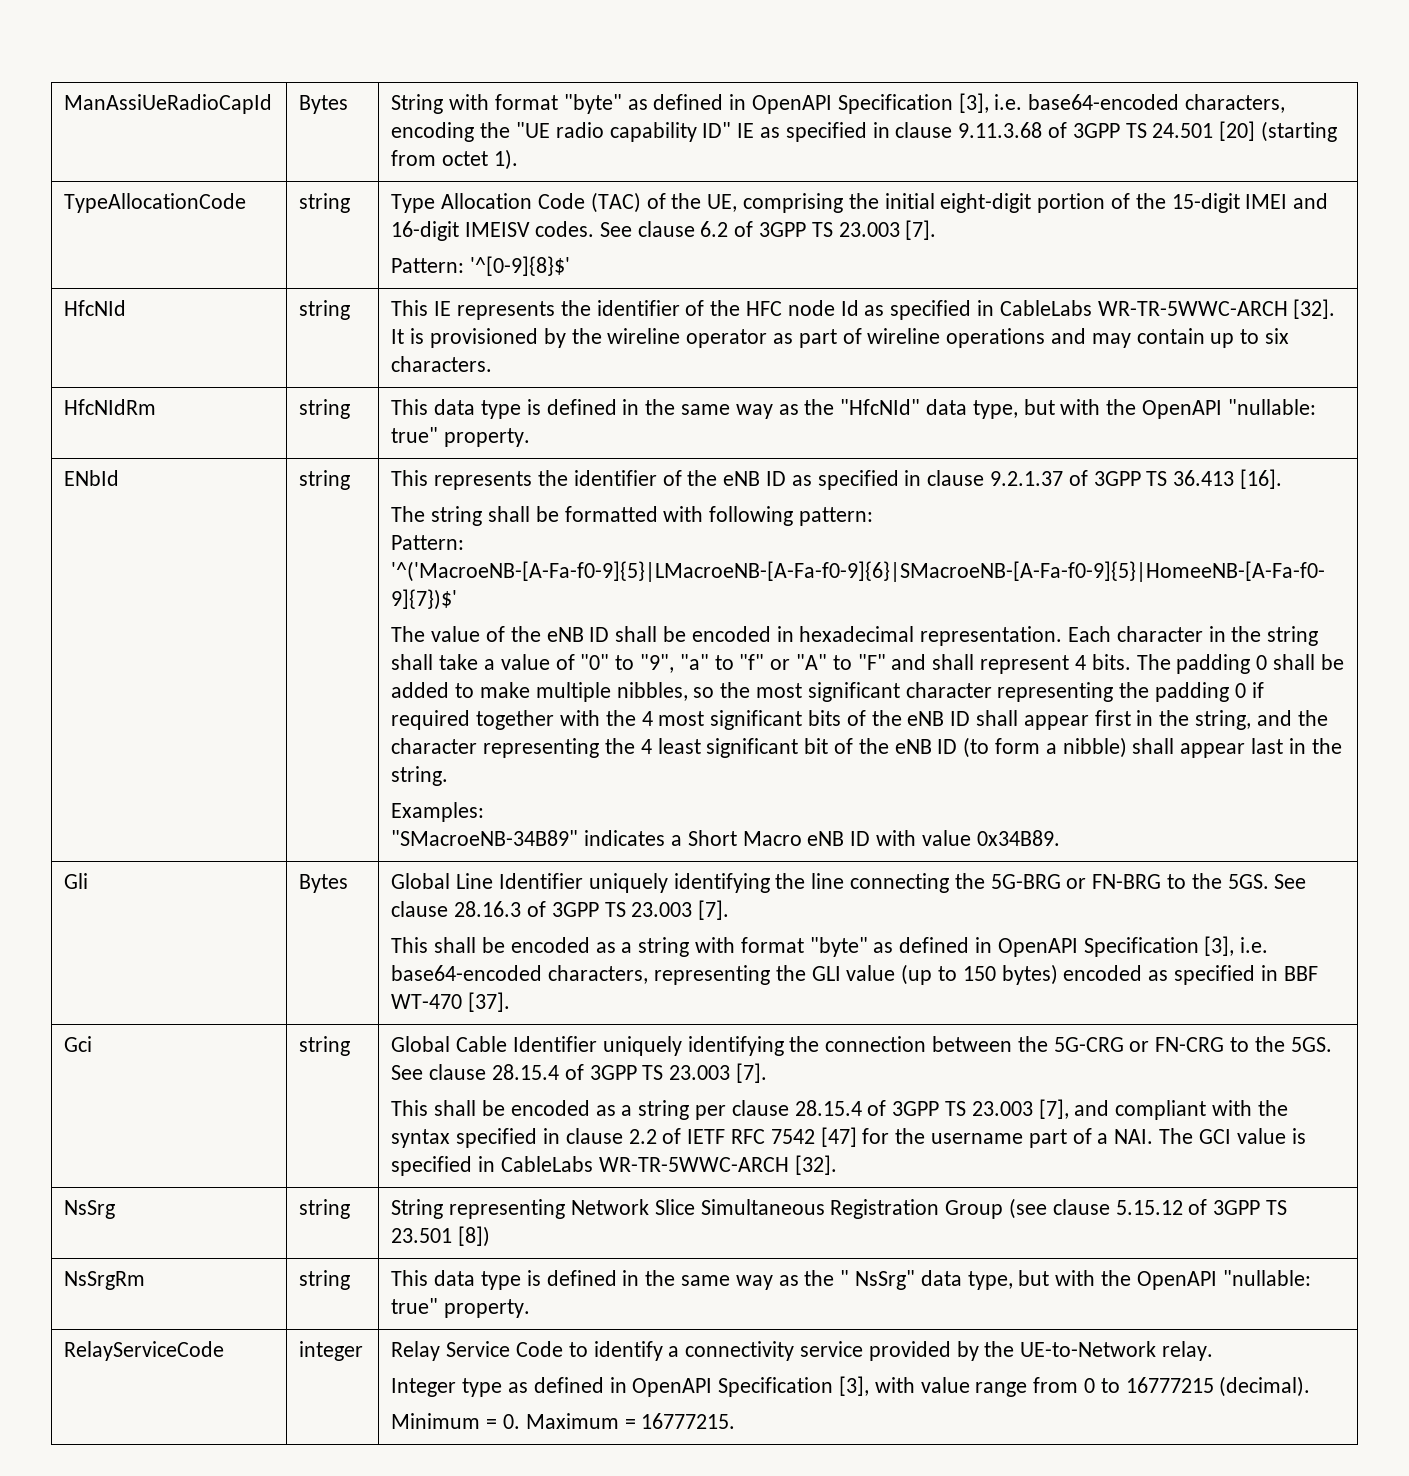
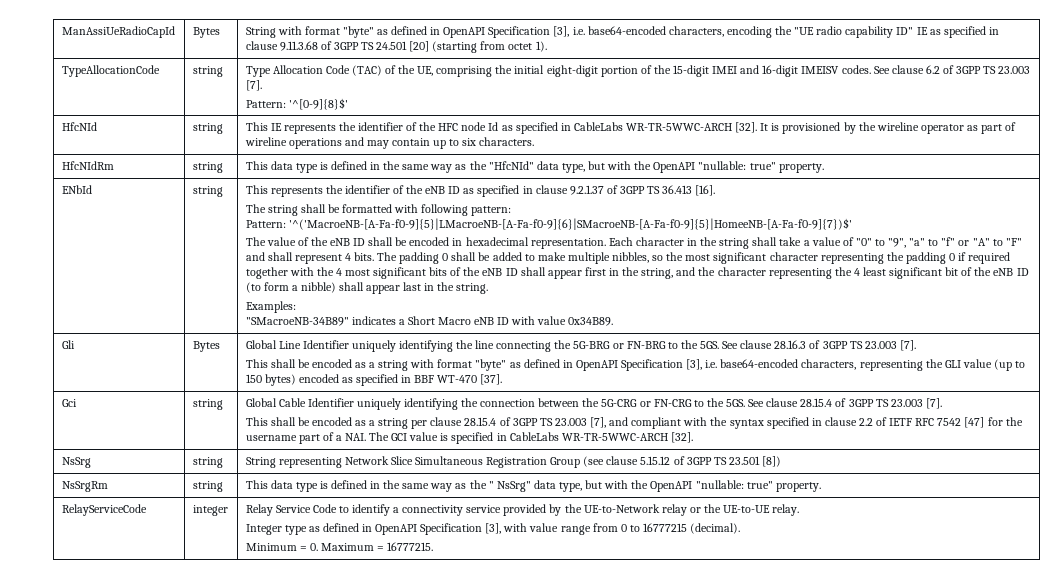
(1157, 1349) none -> [661,504,771,516] relay or the UE-to-UE

